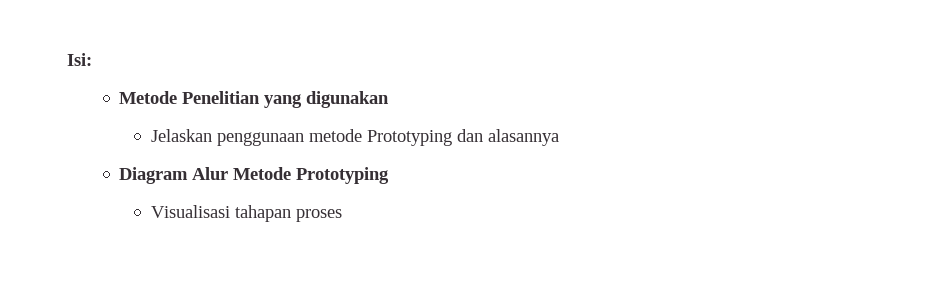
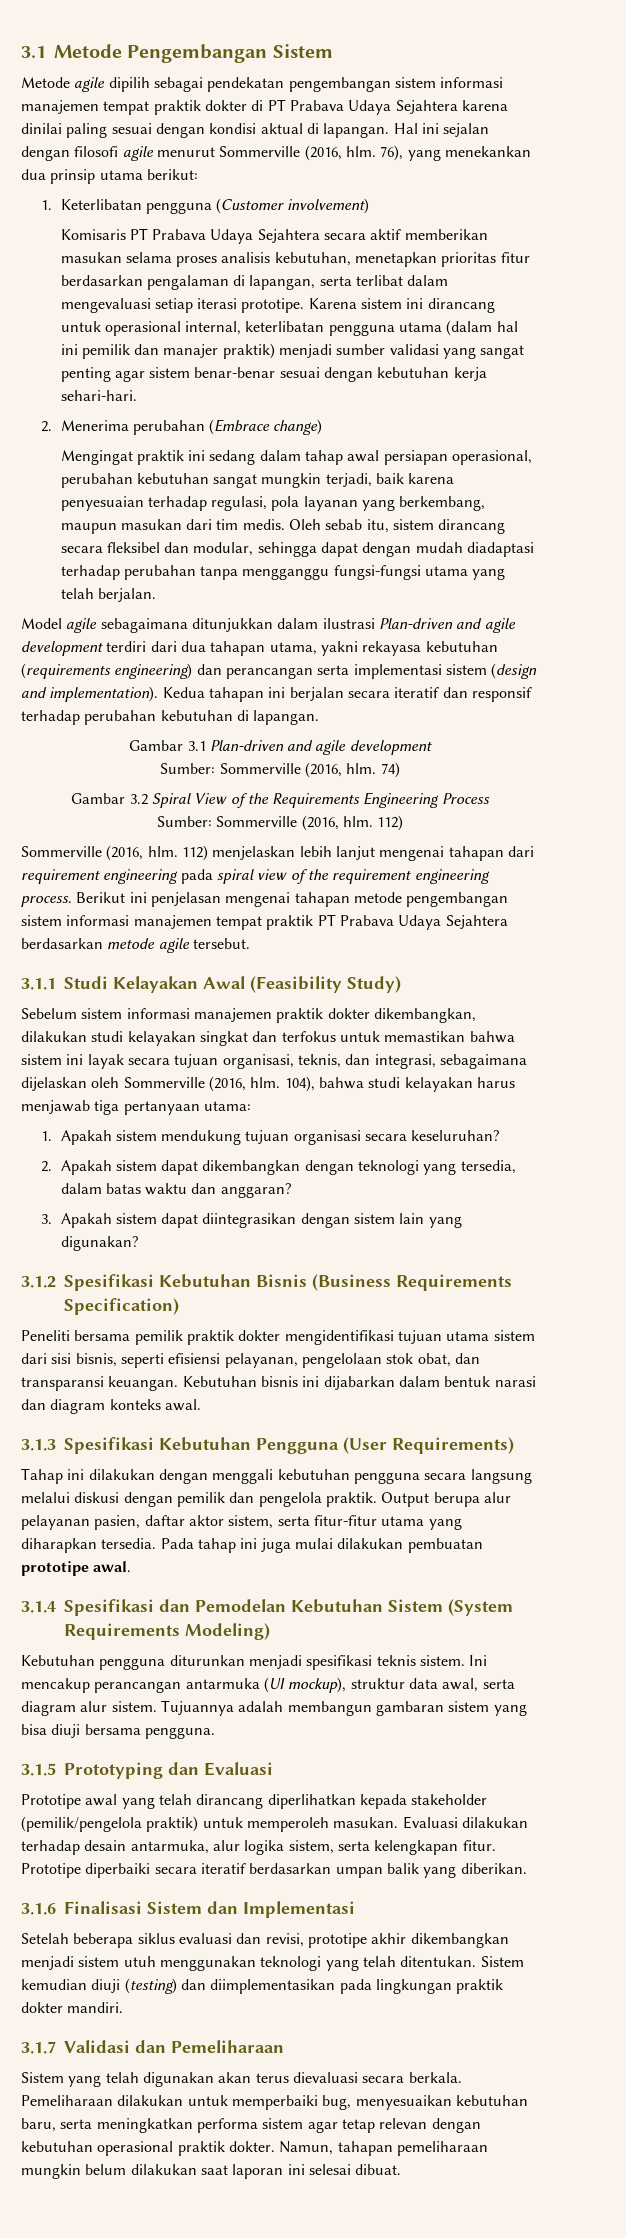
[67,53,92,66] [119,91,390,108] [151,129,560,146] [119,167,390,184] [151,205,343,222] Isi: // Metode Penelitian yang digunakan // Jelaskan penggunaan metode Prototyping dan alasannya // Diagram Alur Metode Prototyping // Visualisasi tahapan proses -> [21,44,333,63] [21,77,504,92] [21,99,508,115] [21,123,490,138] [21,145,531,161] [21,169,198,184] [40,198,370,214] [60,228,488,244] [60,252,530,267] [60,275,449,290] [60,298,495,313] [60,320,518,336] [60,343,525,359] [60,367,487,382] [60,390,137,401] [40,419,323,435] [60,450,533,465] [60,473,455,488] [60,496,486,511] [60,519,506,534] [60,542,535,557] [60,565,506,580] [60,588,156,602] [21,618,516,633] [21,641,498,656] [21,663,538,679] [21,686,532,702] [21,710,320,725] [129,740,432,755] [160,762,400,778] [71,792,490,808] [156,815,404,831] [21,845,534,861] [21,869,490,884] [21,892,509,907] [21,914,508,930] [21,938,250,953] [21,976,401,993] [21,1008,476,1023] [21,1031,515,1046] [21,1054,527,1069] [21,1076,515,1092] [21,1100,251,1115] [40,1130,500,1145] [40,1160,516,1175] [60,1183,291,1198] [40,1213,462,1228] [60,1236,138,1251] [21,1274,512,1291] [64,1298,179,1315] [21,1330,535,1345] [21,1353,480,1368] [21,1376,536,1391] [21,1399,201,1414] [21,1437,514,1454] [21,1468,532,1484] [21,1492,511,1507] [21,1515,462,1530] [21,1538,483,1553] [21,1561,132,1576] [21,1599,513,1616] [64,1623,270,1640] [21,1655,488,1670] [21,1677,515,1693] [21,1700,527,1716] [21,1724,215,1739] [21,1762,273,1779] [21,1794,488,1809] [21,1816,528,1832] [21,1840,496,1855] [21,1863,527,1878] [21,1901,355,1918] [21,1933,509,1948] [21,1956,524,1971] [21,1978,504,1994] [21,2002,124,2013] [21,2040,284,2054] [21,2072,462,2087] [21,2095,528,2110] [21,2118,481,2133] [21,2141,488,2156] [21,2164,402,2179] 3.1 Metode Pengembangan Sistem // Metode agile dipilih sebagai pendekatan pengembangan sistem informasi manajemen tempat praktik dokter di PT Prabava Udaya Sejahtera karena dinilai paling sesuai dengan kondisi aktual di lapangan. Hal ini sejalan dengan filosofi agile menurut Sommerville (2016, hlm. 76), yang menekankan dua prinsip utama berikut: // 1. Keterlibatan pengguna (Customer involvement) // Komisaris PT Prabava Udaya Sejahtera secara aktif memberikan masukan selama proses analisis kebutuhan, menetapkan prioritas fitur berdasarkan pengalaman di lapangan, serta terlibat dalam mengevaluasi setiap iterasi prototipe. Karena sistem ini dirancang untuk operasional internal, keterlibatan pengguna utama (dalam hal ini pemilik dan manajer praktik) menjadi sumber validasi yang sangat penting agar sistem benar-benar sesuai dengan kebutuhan kerja sehari-hari. // 2. Menerima perubahan (Embrace change) // Mengingat praktik ini sedang dalam tahap awal persiapan operasional, perubahan kebutuhan sangat mungkin terjadi, baik karena penyesuaian terhadap regulasi, pola layanan yang berkembang, maupun masukan dari tim medis. Oleh sebab itu, sistem dirancang secara fleksibel dan modular, sehingga dapat dengan mudah diadaptasi terhadap perubahan tanpa mengganggu fungsi-fungsi utama yang telah berjalan. // Model agile sebagaimana ditunjukkan dalam ilustrasi Plan-driven and agile development terdiri dari dua tahapan utama, yakni rekayasa kebutuhan (requirements engineering) dan perancangan serta implementasi sistem (design and implementation). Kedua tahapan ini berjalan secara iteratif dan responsif terhadap perubahan kebutuhan di lapangan. // Gambar 3.1 Plan-driven and agile development // Sumber: Sommerville (2016, hlm. 74) // Gambar 3.2 Spiral View of the Requirements Engineering Process // Sumber: Sommerville (2016, hlm. 112) // Sommerville (2016, hlm. 112) menjelaskan lebih lanjut mengenai tahapan dari requirement engineering pada spiral view of the requirement engineering process. Berikut ini penjelasan mengenai tahapan metode pengembangan sistem informasi manajemen tempat praktik PT Prabava Udaya Sejahtera berdasarkan metode agile tersebut. // 3.1.1 Studi Kelayakan Awal (Feasibility Study) // Sebelum sistem informasi manajemen praktik dokter dikembangkan, dilakukan studi kelayakan singkat dan terfokus untuk memastikan bahwa sistem ini layak secara tujuan organisasi, teknis, dan integrasi, sebagaimana dijelaskan oleh Sommerville (2016, hlm. 104), bahwa studi kelayakan harus menjawab tiga pertanyaan utama: // 1. Apakah sistem mendukung tujuan organisasi secara keseluruhan? // 2. Apakah sistem dapat dikembangkan dengan teknologi yang tersedia, dalam batas waktu dan anggaran? // 3. Apakah sistem dapat diintegrasikan dengan sistem lain yang digunakan? // 3.1.2 Spesifikasi Kebutuhan Bisnis (Business Requirements Specification) // Peneliti bersama pemilik praktik dokter mengidentifikasi tujuan utama sistem dari sisi bisnis, seperti efisiensi pelayanan, pengelolaan stok obat, dan transparansi keuangan. Kebutuhan bisnis ini dijabarkan dalam bentuk narasi dan diagram konteks awal. // 3.1.3 Spesifikasi Kebutuhan Pengguna (User Requirements) // Tahap ini dilakukan dengan menggali kebutuhan pengguna secara langsung melalui diskusi dengan pemilik dan pengelola praktik. Output berupa alur pelayanan pasien, daftar aktor sistem, serta fitur-fitur utama yang diharapkan tersedia. Pada tahap ini juga mulai dilakukan pembuatan prototipe awal. // 3.1.4 Spesifikasi dan Pemodelan Kebutuhan Sistem (System Requirements Modeling) // Kebutuhan pengguna diturunkan menjadi spesifikasi teknis sistem. Ini mencakup perancangan antarmuka (UI mockup), struktur data awal, serta diagram alur sistem. Tujuannya adalah membangun gambaran sistem yang bisa diuji bersama pengguna. // 3.1.5 Prototyping dan Evaluasi // Prototipe awal yang telah dirancang diperlihatkan kepada stakeholder (pemilik/pengelola praktik) untuk memperoleh masukan. Evaluasi dilakukan terhadap desain antarmuka, alur logika sistem, serta kelengkapan fitur. Prototipe diperbaiki secara iteratif berdasarkan umpan balik yang diberikan. // 3.1.6 Finalisasi Sistem dan Implementasi // Setelah beberapa siklus evaluasi dan revisi, prototipe akhir dikembangkan menjadi sistem utuh menggunakan teknologi yang telah ditentukan. Sistem kemudian diuji (testing) dan diimplementasikan pada lingkungan praktik dokter mandiri. // 3.1.7 Validasi dan Pemeliharaan // Sistem yang telah digunakan akan terus dievaluasi secara berkala. Pemeliharaan dilakukan untuk memperbaiki bug, menyesuaikan kebutuhan baru, serta meningkatkan performa sistem agar tetap relevan dengan kebutuhan operasional praktik dokter. Namun, tahapan pemeliharaan mungkin belum dilakukan saat laporan ini selesai dibuat.

